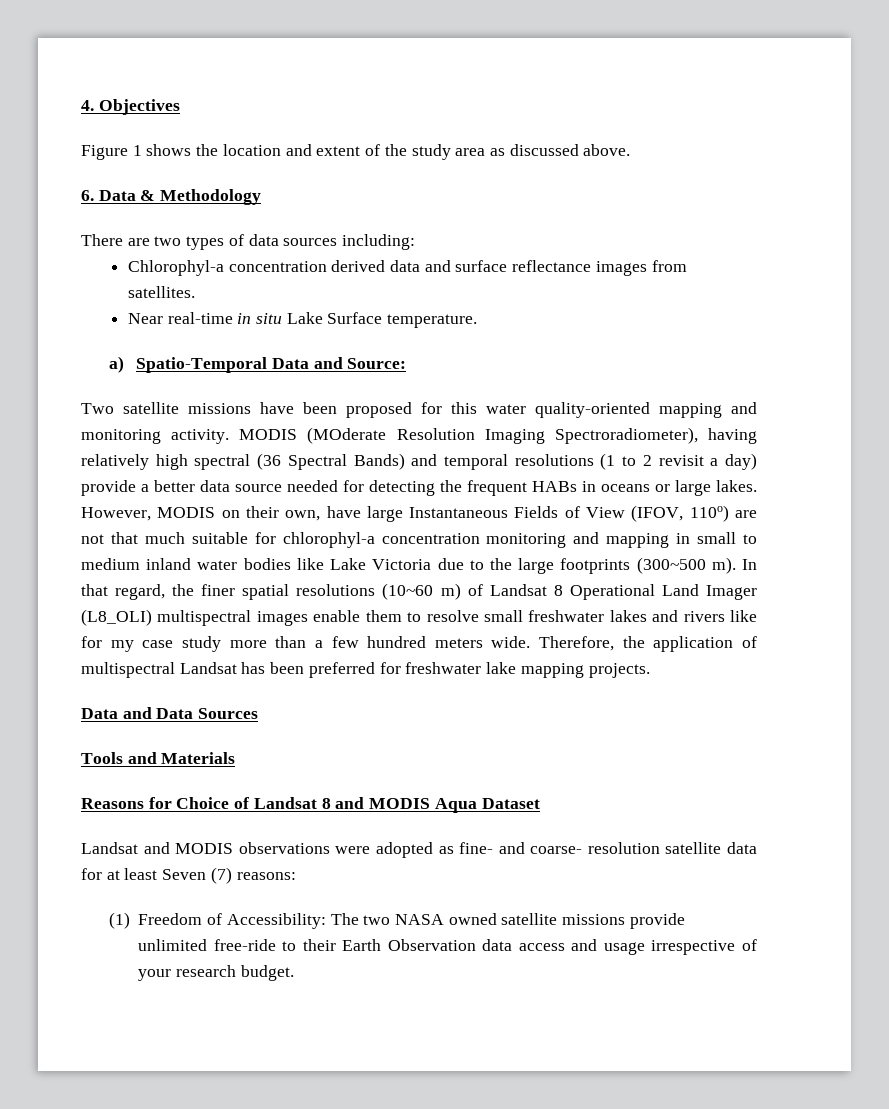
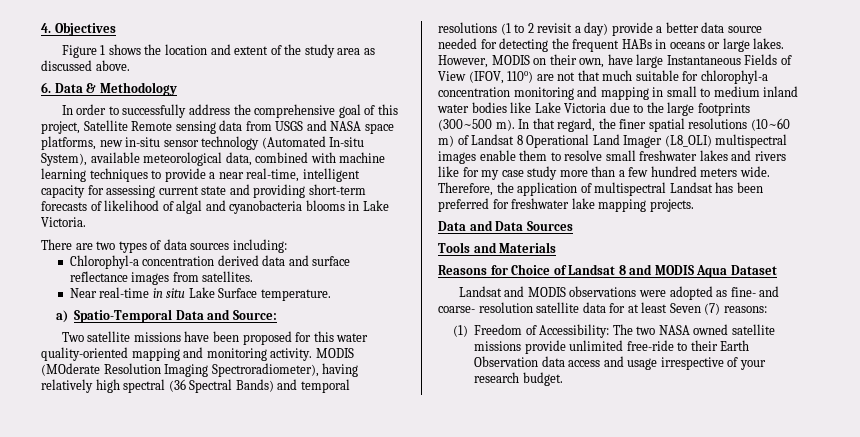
(262, 197) none -> [61,104,398,118] [41,120,394,134] [41,136,365,150] [41,152,386,166] [41,168,360,182] [41,184,366,198] [41,200,389,214] [41,217,86,227] // In order to successfully address the comprehensive goal of this project, Satellite Remote sensing data from USGS and NASA space platforms, new in-situ sensor technology (Automated In-situ System), available meteorological data, combined with machine learning techniques to provide a near real-time, intelligent capacity for assessing current state and providing short-term forecasts of likelihood of algal and cyanobacteria blooms in Lake Victoria.

